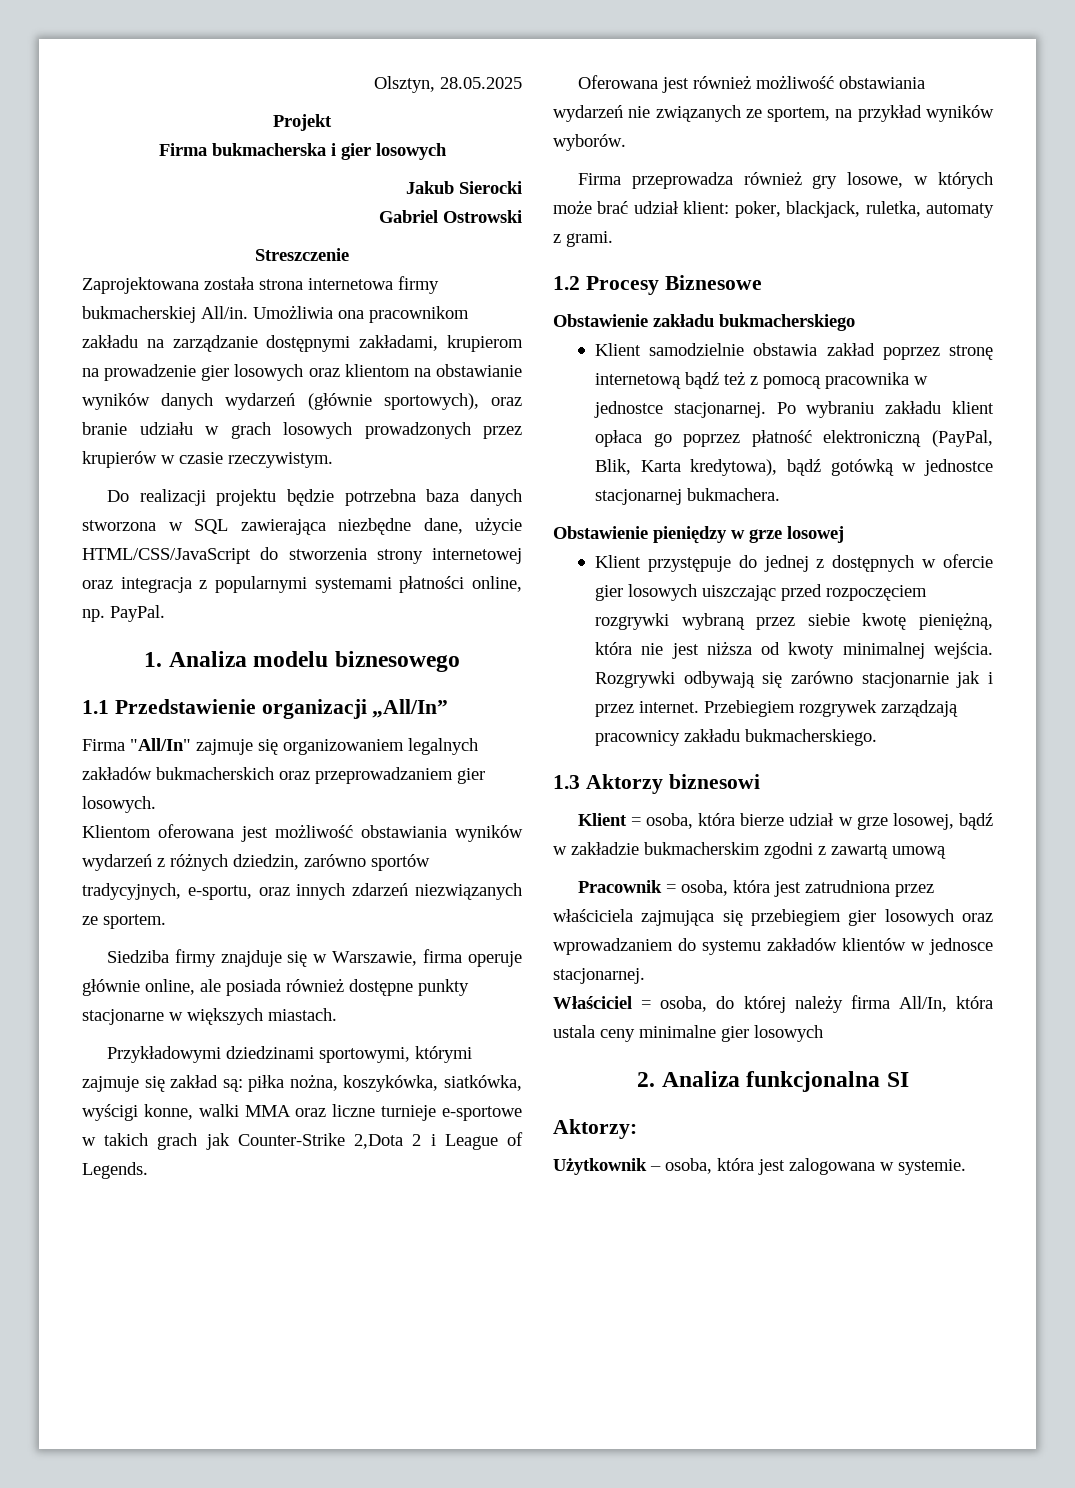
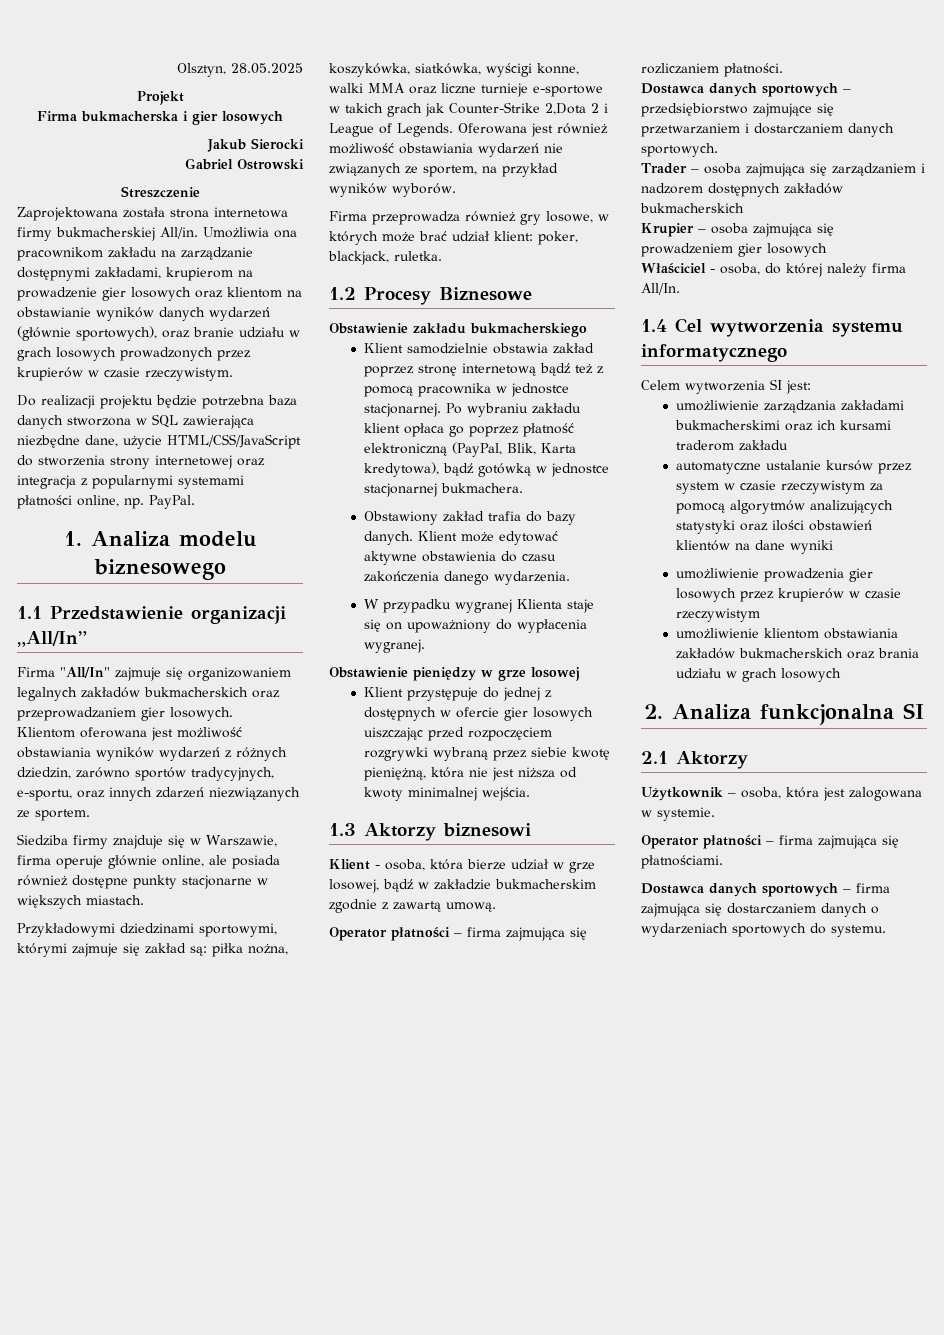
(148, 1170) // -> (453, 130) none
[865,201,994,218] [553,231,613,247] ruletka, automaty z grami. -> [394,251,442,261] ruletka.
(781, 494) none -> [363,511,576,525] [363,531,558,545] [363,551,556,565] [363,571,570,585] [363,599,594,613] [363,619,587,633] [363,639,425,653] // Obstawiony zakład trafia do bazy danych. Klient może edytować aktywne obstawienia do czasu zakończenia danego wydarzenia. // W przypadku wygranej Klienta staje się on upoważniony do wypłacenia wygranej.
[595,671,993,688] [595,700,959,717] [595,729,878,746] Rozgrywki odbywają się zarówno stacjonarnie jak i przez internet. Przebiegiem rozgrywek zarządzają pracownicy zakładu bukmacherskiego. -> (530, 794) none
[630,817,641,826] = -> [375,865,380,869] -
[764,842,813,859] zgodni -> [329,899,377,913] zgodnie
[892,846,946,859] [577,880,934,897] [553,909,993,926] [553,938,993,955] [553,968,645,984] umową // Pracownik = osoba, która jest zatrudniona przez właściciela zajmująca się przebiegiem gier losowych oraz wprowadzaniem do systemu zakładów klientów w jednosce stacjonarnej. -> [446,902,496,912] [329,927,587,941] [641,63,783,77] [641,83,851,97] [641,103,834,117] [641,123,894,137] [641,143,718,157] [641,163,925,177] [641,183,843,197] [640,203,744,213] [641,223,834,237] [641,243,827,257] umową. // Operator płatności – firma zajmująca się rozliczaniem płatności. // Dostawca danych sportowych – przedsiębiorstwo zajmujące się przetwarzaniem i dostarczaniem danych sportowych. // Trader – osoba zajmująca się zarządzaniem i nadzorem dostępnych zakładów bukmacherskich // Krupier – osoba zajmująca się prowadzeniem gier losowych
[641,1000,652,1009] = -> [710,269,715,273] -
[898,996,993,1012] [553,1025,749,1042] All/In, która ustala ceny minimalne gier -> [641,283,680,295] [641,318,903,337] [641,344,787,362] [641,379,811,394] [675,400,904,413] [674,420,891,431] [675,440,788,451] [675,460,912,474] [675,480,883,494] [675,500,893,514] [675,520,872,534] [675,540,833,554] [675,568,873,582] [675,588,901,602] [675,608,760,622] [675,628,898,639] [675,648,919,659] [675,668,777,682] All/In. // 1.4 Cel wytworzenia systemu informatycznego // Celem wytworzenia SI jest: // umożliwienie zarządzania zakładami bukmacherskimi oraz ich kursami traderom zakładu // automatyczne ustalanie kursów przez system w czasie rzeczywistym za pomocą algorytmów analizujących statystyki oraz ilości obstawień klientów na dane wyniki // umożliwienie prowadzenia gier losowych przez krupierów w czasie rzeczywistym // umożliwienie klientom obstawiania zakładów bukmacherskich oraz brania udziału w grach
[553,1119,637,1139] Aktorzy: -> [641,751,748,769] 2.1 Aktorzy
(966, 1167) none -> [641,835,899,849] [641,855,723,869] [641,883,890,897] [641,903,879,917] [641,923,886,937] // Operator płatności – firma zajmująca się płatnościami. // Dostawca danych sportowych – firma zajmująca się dostarczaniem danych o wydarzeniach sportowych do systemu.

